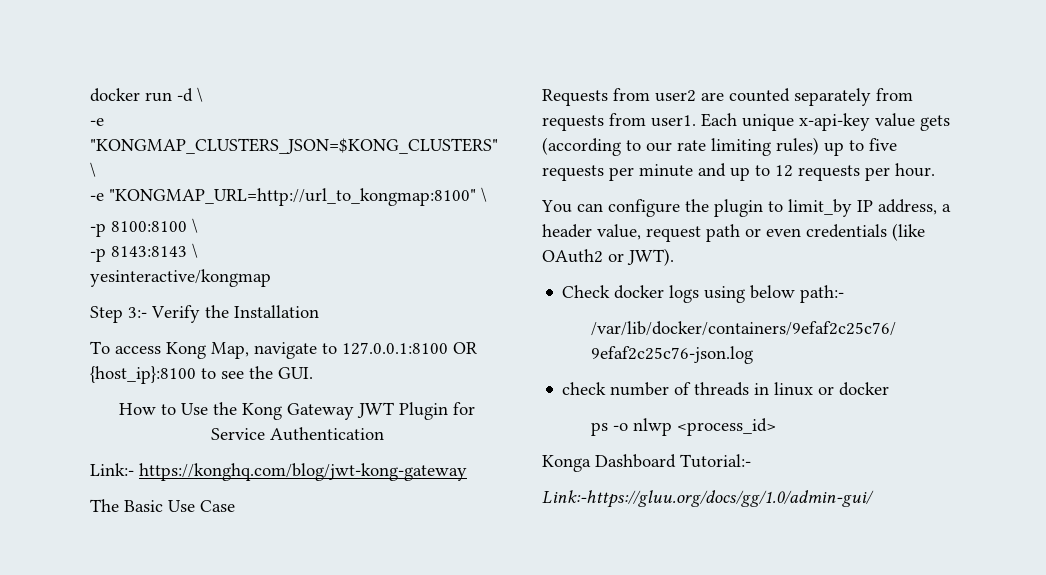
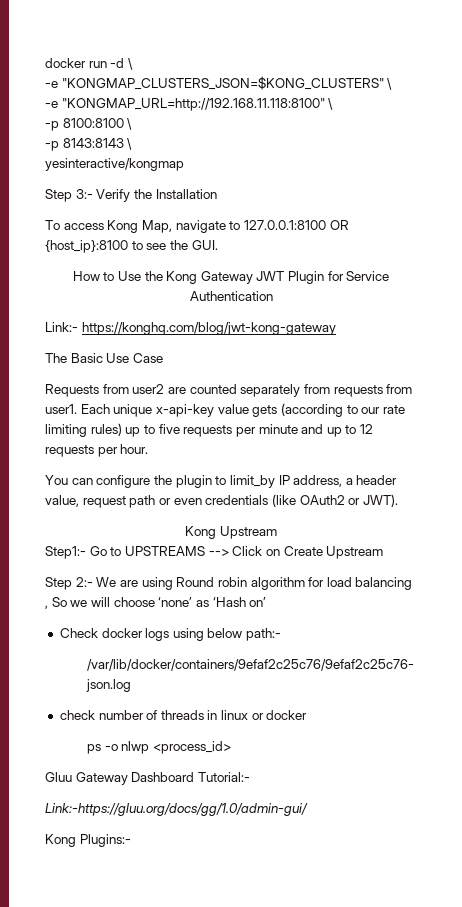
[109,188,476,206] "KONGMAP_URL=http://url_to_kongmap:8100" -> [61,98,325,111] "KONGMAP_URL=http://192.168.11.118:8100"
(674, 257) none -> [185,526,277,539] [45,546,384,559] [45,577,413,590] [45,597,267,609] // Kong Upstream // Step1:- Go to UPSTREAMS --> Click on Create Upstream // Step 2:- We are using Round robin algorithm for load balancing , So we will choose ‘none’ as ‘Hash on’
[542,455,591,472] Konga -> [45,772,128,785] Gluu Gateway
(874, 499) none -> [45,834,131,847] // Kong Plugins:-

